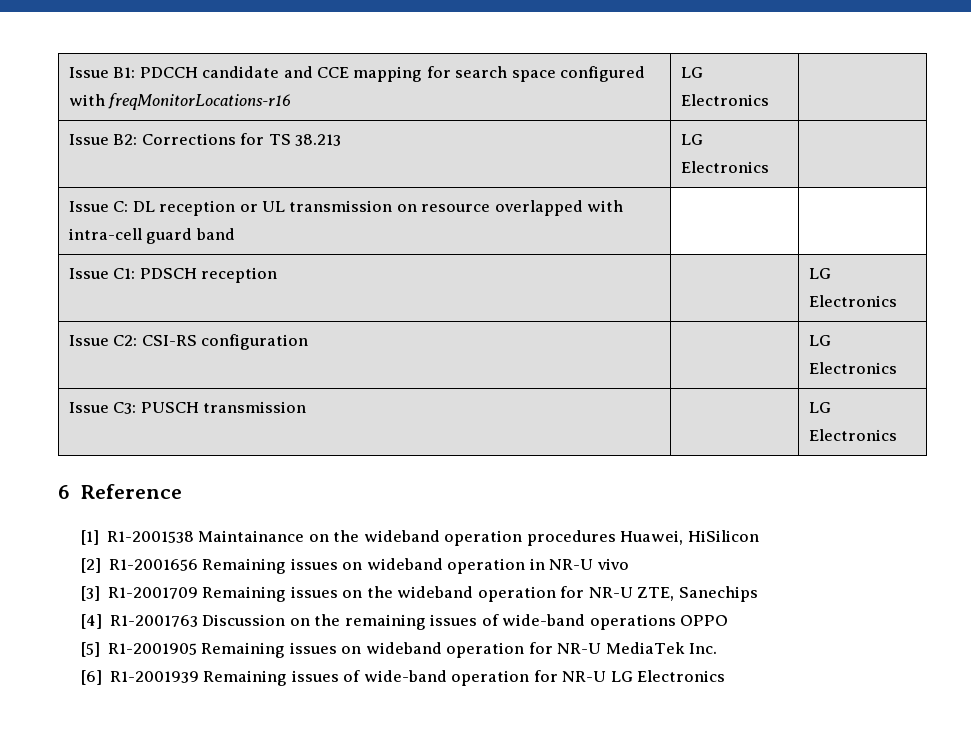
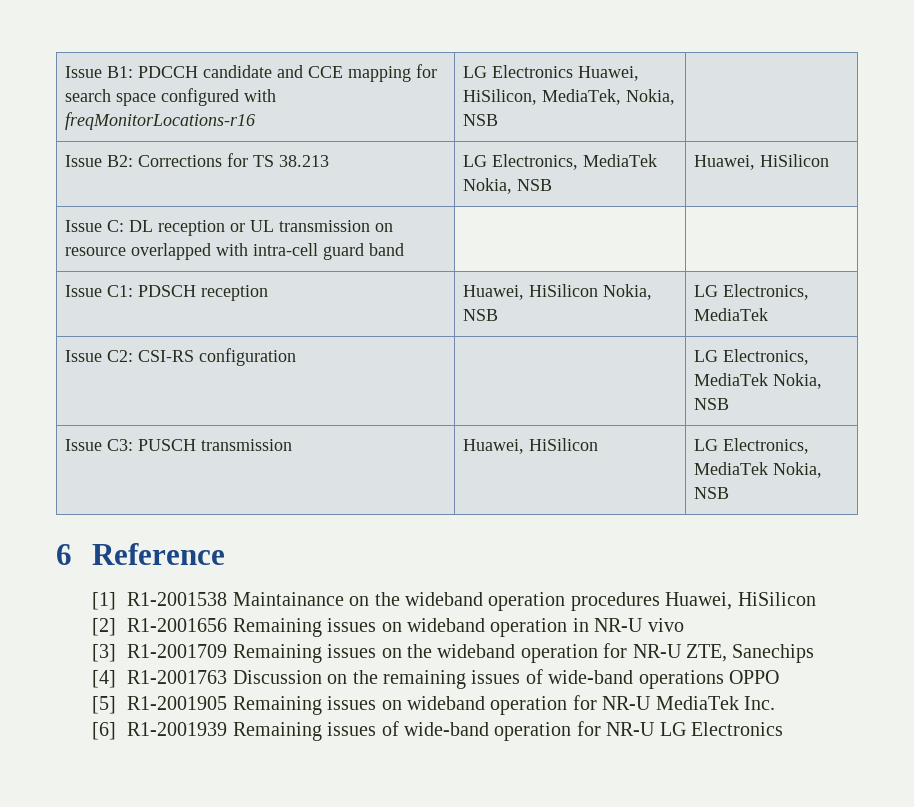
(769, 100) none -> [577,66,639,81] [462,89,675,105] [462,114,498,126] Huawei, HiSilicon, MediaTek, Nokia, NSB
[680,161,769,173] Electronics | -> [491,154,657,170] [462,178,552,194] [693,154,829,170] Electronics, MediaTek Nokia, NSB | Huawei, HiSilicon
[808,268,831,279] [808,295,897,307] | LG Electronics -> [462,284,652,300] [462,309,498,321] [693,284,809,300] [693,308,768,321] Huawei, HiSilicon Nokia, NSB | LG Electronics, MediaTek
[808,362,897,374] Electronics -> [722,349,809,365] [693,373,822,389] [693,398,729,410] Electronics, MediaTek Nokia, NSB
[808,402,831,413] [808,429,897,441] | LG Electronics -> [462,438,598,454] [693,438,809,454] [693,462,822,478] [693,487,729,499] Huawei, HiSilicon | LG Electronics, MediaTek Nokia, NSB

